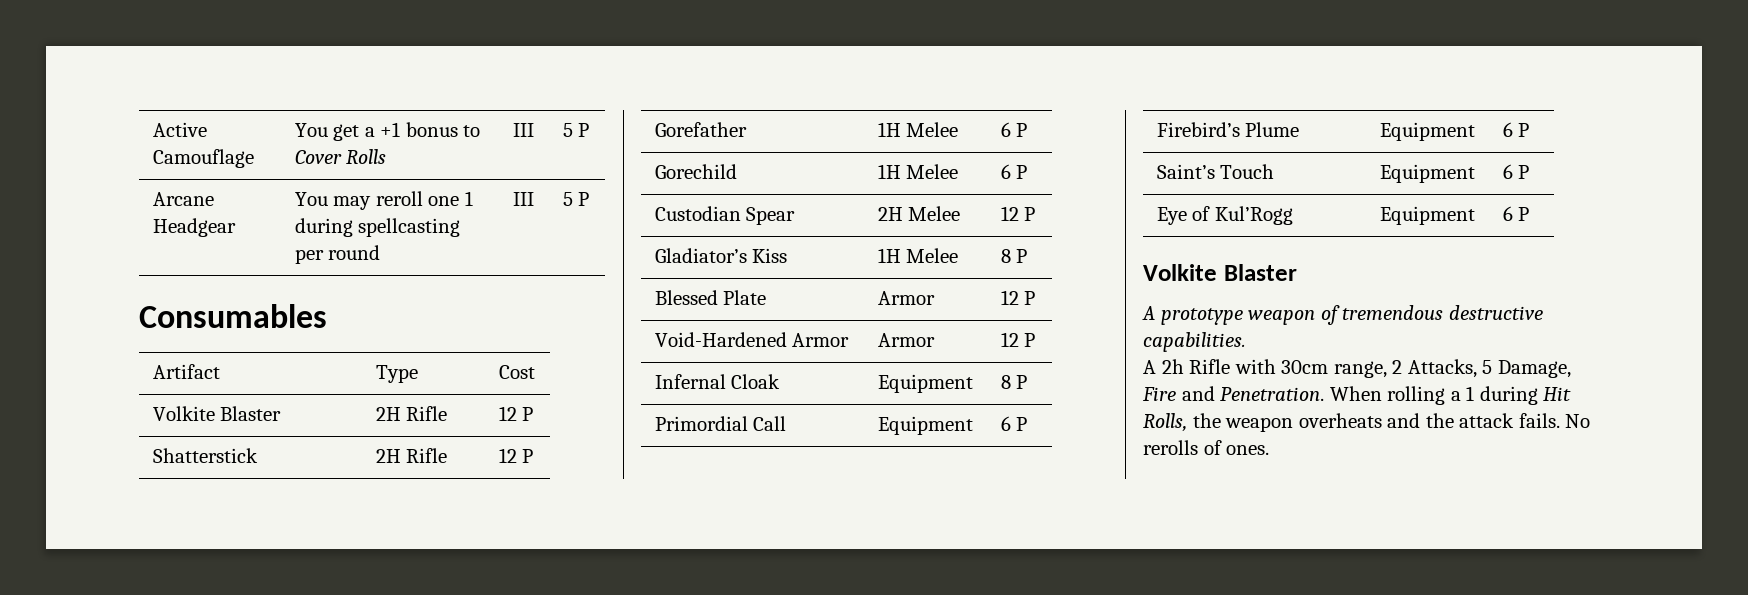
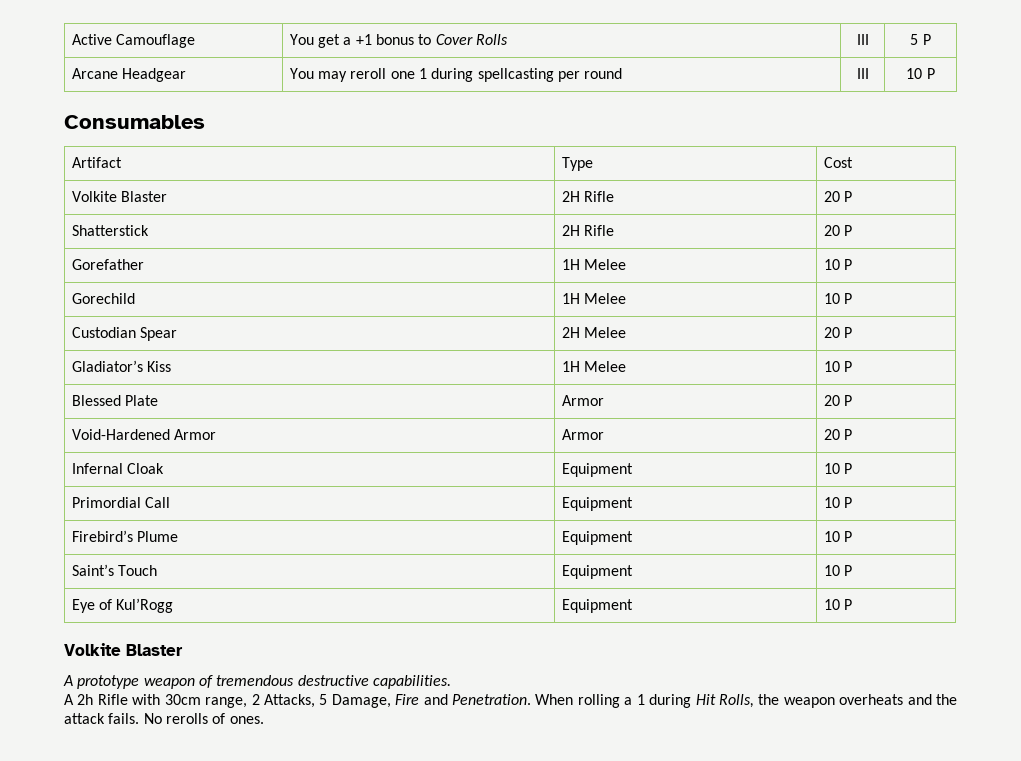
[562,192,573,206] 5 -> [906,68,923,79] 10
[498,406,517,421] 12 -> [823,191,840,202] 20
[498,448,517,463] 12 -> [823,225,840,236] 20
[1000,122,1011,137] 6 -> [823,259,840,270] 10
[1000,164,1011,179] 6 -> [823,293,840,304] 10
[1000,206,1019,221] 12 -> [823,327,840,338] 20
[1000,249,1011,263] 8 -> [823,361,840,372] 10
[1000,290,1019,305] 12 -> [823,395,840,406] 20
[1000,332,1019,347] 12 -> [823,429,840,440] 20
[1000,375,1011,389] 8 -> [823,463,840,474] 10
[1000,416,1011,431] 6 -> [823,497,840,508] 10
[1502,122,1513,137] 6 -> [823,531,840,542] 10
[1502,164,1513,179] 6 -> [823,565,840,576] 10
[1502,206,1513,221] 6 -> [823,599,840,610] 10

